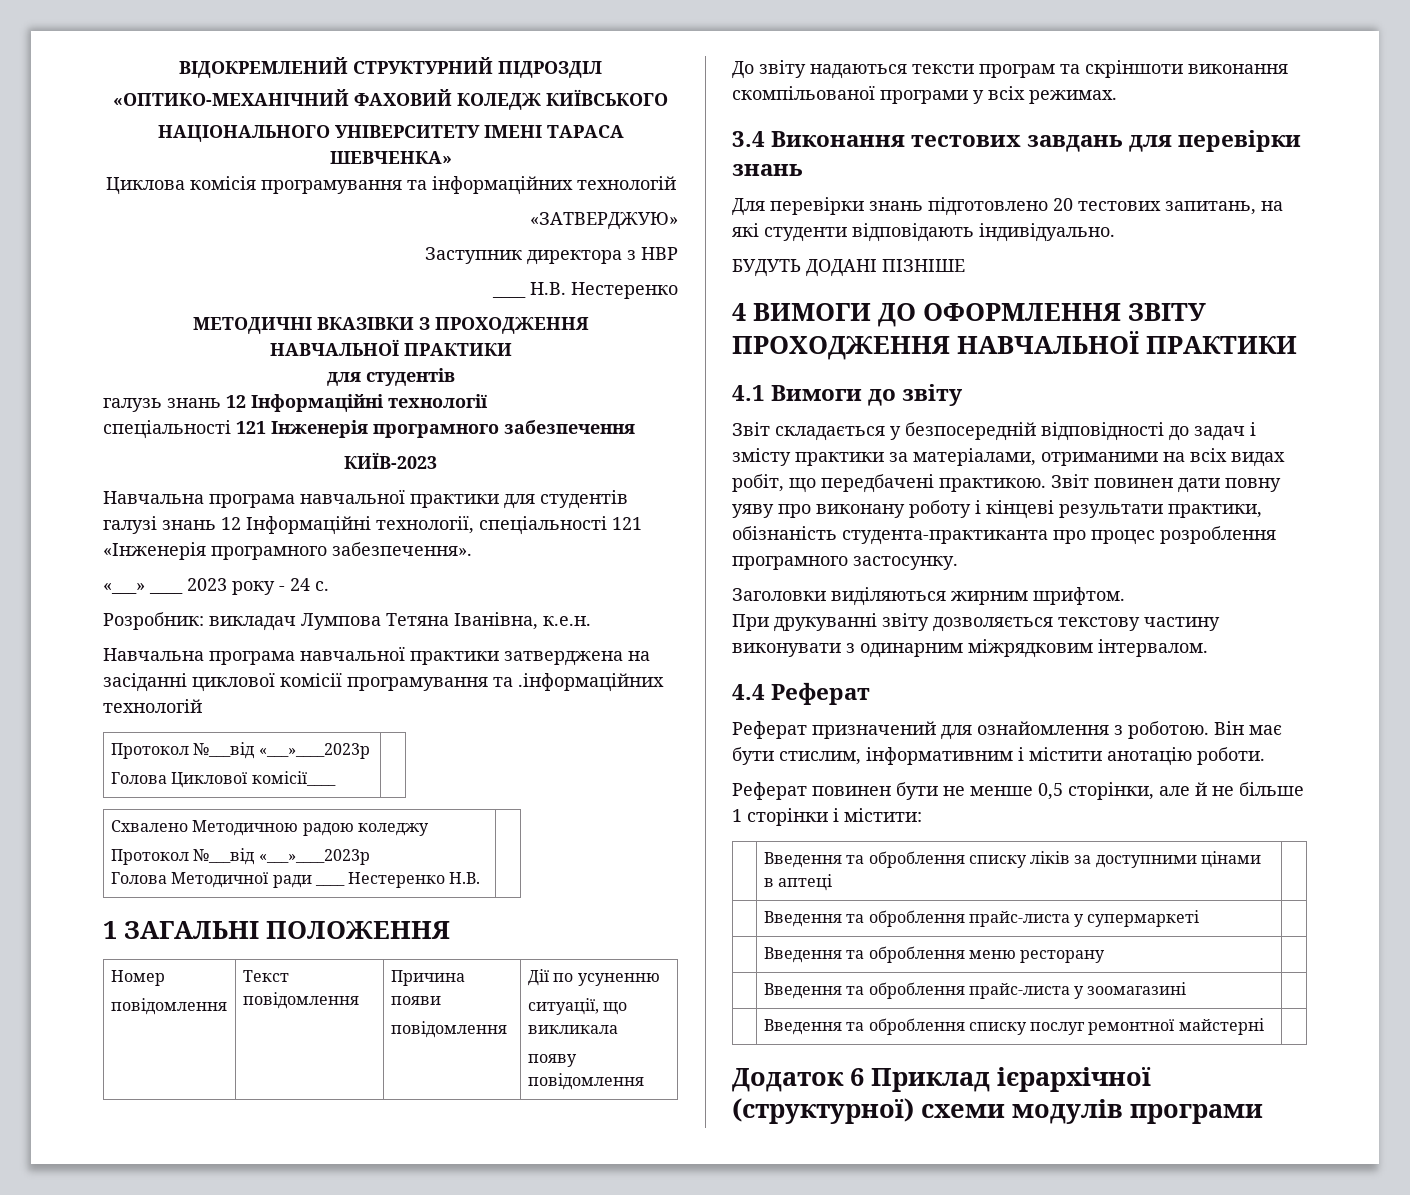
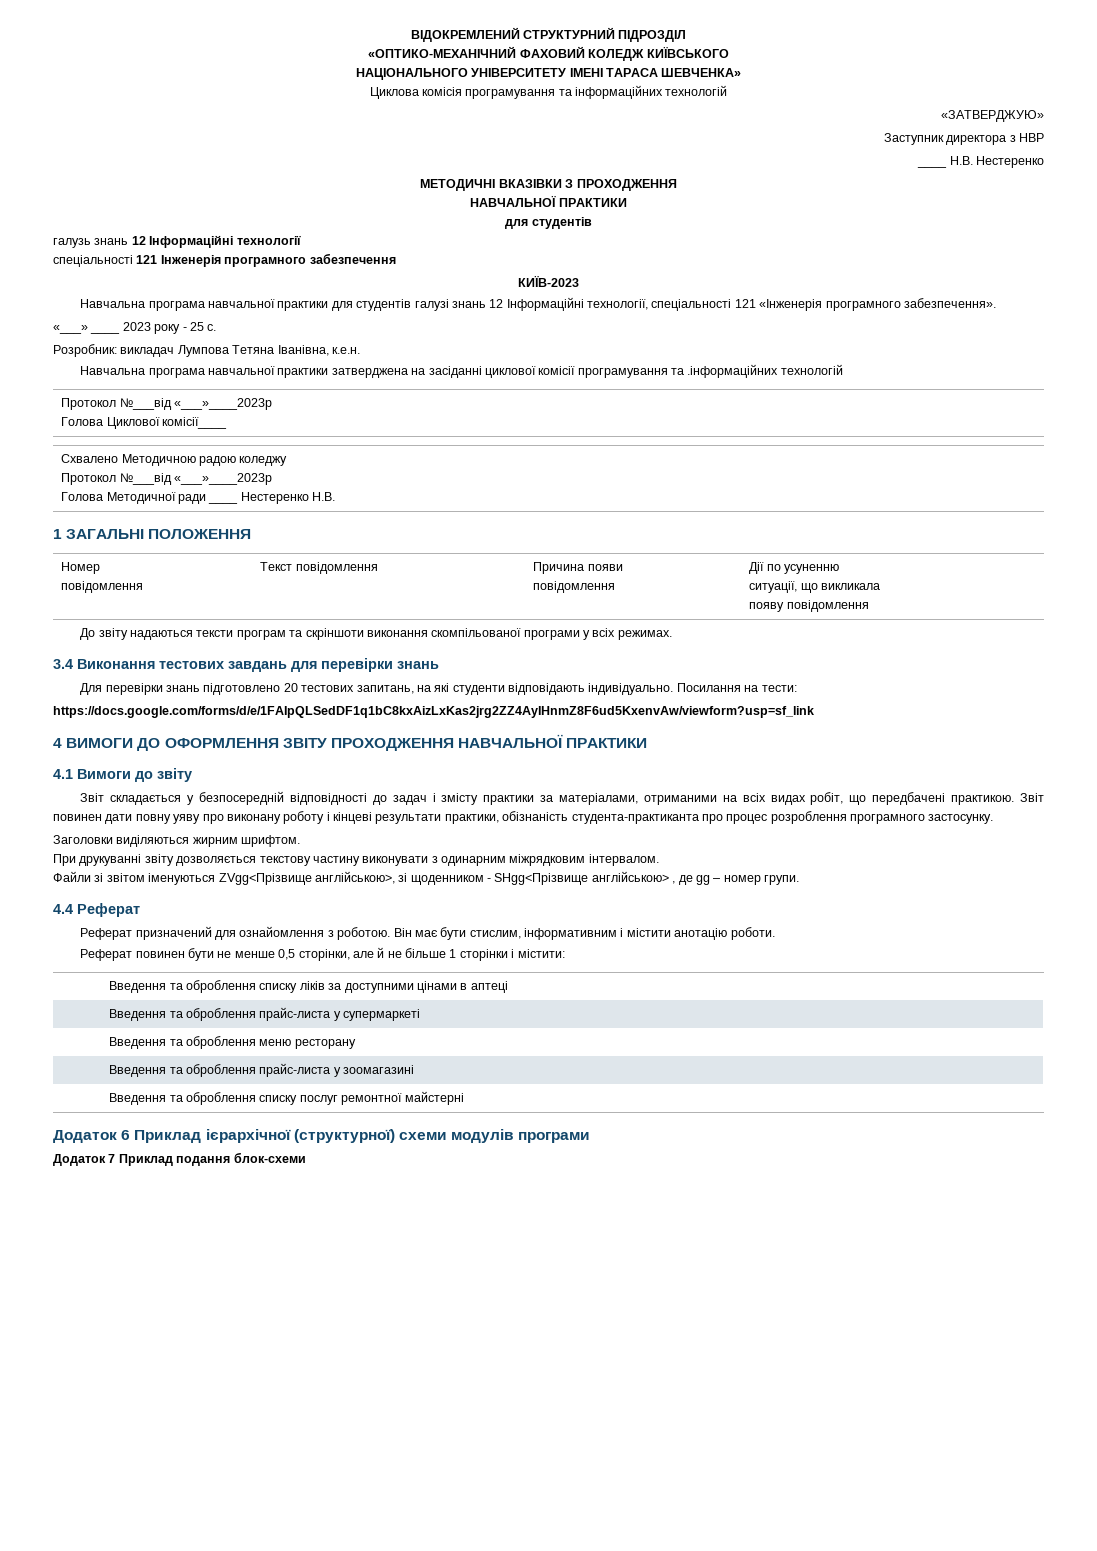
[290,578,310,591] 24 -> [189,322,204,331] 25
[732,259,965,277] // БУДУТЬ ДОДАНІ ПІЗНІШЕ -> [676,683,797,692] [53,706,814,718] Посилання на тести: // https://docs.google.com/forms/d/e/1FAIpQLSedDF1q1bC8kxAizLxKas2jrg2ZZ4AyIHnmZ8F6ud5KxenvAw/viewform?usp=sf_link
(1208, 648) none -> [53,871,799,885] // Файли зі звітом іменуються ZVgg<Прізвище англійською>, зі щоденником - SHgg<Прізвище англійською> , де gg – номер групи.
(1263, 1114) none -> [53,1152,306,1166] // Додаток 7 Приклад подання блок-схеми

